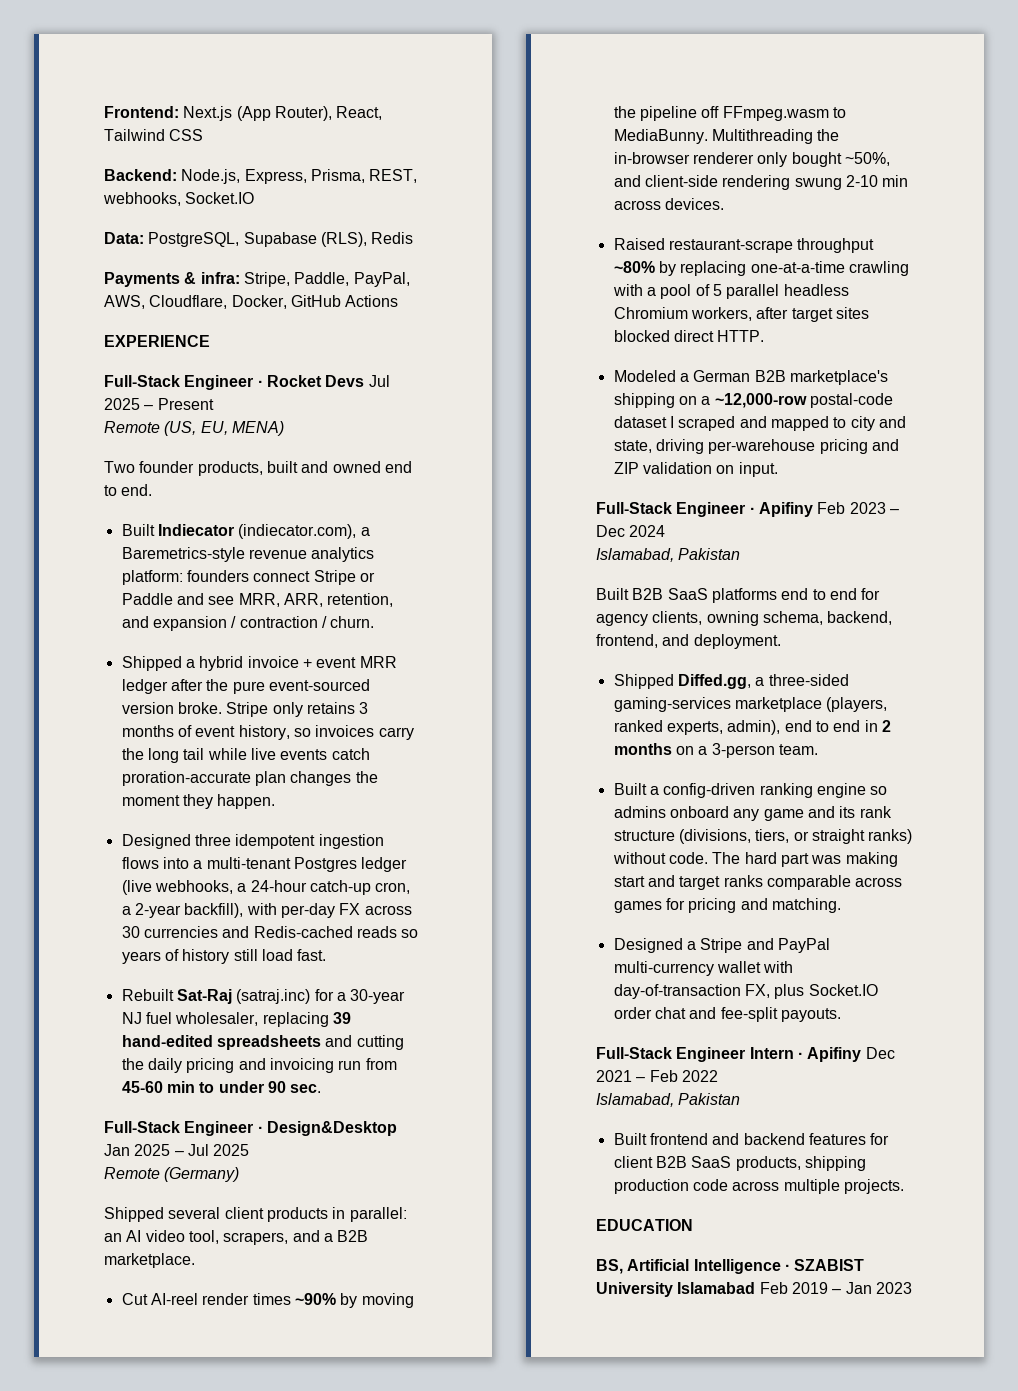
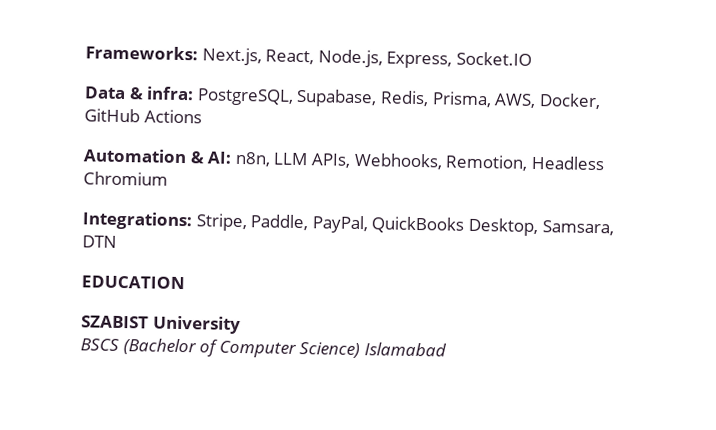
[104,106,383,121] [104,129,204,141] [104,169,418,184] [103,192,255,206] [104,232,414,247] [104,272,410,287] [104,295,399,309] [104,335,210,347] [104,375,390,390] [104,398,214,410] [104,421,284,436] [104,461,412,476] [104,484,153,496] [121,524,370,539] [121,547,375,562] [121,570,375,585] [121,593,394,607] [121,616,375,631] [121,656,397,671] [121,679,370,694] [121,702,369,717] [121,725,414,740] [121,748,370,763] [121,771,378,786] [121,794,276,809] [121,834,384,849] [121,857,408,872] [121,880,411,895] [121,903,412,918] [121,926,419,938] [121,949,327,964] [121,989,406,1004] [121,1012,351,1027] [121,1035,404,1050] [121,1058,397,1073] [121,1081,322,1093] [104,1121,397,1136] [104,1144,250,1156] [104,1167,240,1182] [104,1207,407,1222] [104,1230,369,1245] [104,1253,195,1268] [121,1293,414,1308] [613,106,846,121] [613,129,840,144] [613,152,890,167] [613,175,909,190] [613,198,724,210] [613,238,875,253] [613,261,909,276] [612,284,849,299] [613,307,869,322] [613,330,765,342] [613,370,888,385] [613,393,893,408] [613,416,906,431] [613,439,899,454] [613,462,778,477] [596,502,899,517] [596,525,666,537] [596,548,741,562] [596,588,881,603] [596,611,893,626] [596,634,781,649] [613,674,849,689] [613,697,888,712] [613,720,891,735] [613,743,818,758] [613,783,888,798] [613,806,892,821] [613,829,913,844] [612,852,898,867] [613,875,903,890] [613,898,841,913] [613,938,830,953] [613,961,794,976] [613,984,878,999] [613,1007,841,1022] [596,1047,895,1062] [596,1070,718,1082] [596,1093,741,1107] [613,1133,890,1145] [613,1156,866,1171] [613,1179,904,1194] [596,1219,693,1231] [596,1259,865,1274] [596,1282,912,1297] Frontend: Next.js (App Router), React, Tailwind CSS // Backend: Node.js, Express, Prisma, REST, webhooks, Socket.IO // Data: PostgreSQL, Supabase (RLS), Redis // Payments & infra: Stripe, Paddle, PayPal, AWS, Cloudflare, Docker, GitHub Actions // EXPERIENCE // Full-Stack Engineer · Rocket Devs Jul 2025 – Present // Remote (US, EU, MENA) // Two founder products, built and owned end to end. // Built Indiecator (indiecator.com), a Baremetrics-style revenue analytics platform: founders connect Stripe or Paddle and see MRR, ARR, retention, and expansion / contraction / churn. // Shipped a hybrid invoice + event MRR ledger after the pure event-sourced version broke. Stripe only retains 3 months of event history, so invoices carry the long tail while live events catch proration-accurate plan changes the moment they happen. // Designed three idempotent ingestion flows into a multi-tenant Postgres ledger (live webhooks, a 24-hour catch-up cron, a 2-year backfill), with per-day FX across 30 currencies and Redis-cached reads so years of history still load fast. // Rebuilt Sat-Raj (satraj.inc) for a 30-year NJ fuel wholesaler, replacing 39 hand-edited spreadsheets and cutting the daily pricing and invoicing run from 45-60 min to under 90 sec. // Full-Stack Engineer · Design&Desktop Jan 2025 – Jul 2025 // Remote (Germany) // Shipped several client products in parallel: an AI video tool, scrapers, and a B2B marketplace. // Cut AI-reel render times ~90% by moving the pipeline off FFmpeg.wasm to MediaBunny. Multithreading the in-browser renderer only bought ~50%, and client-side rendering swung 2-10 min across devices. // Raised restaurant-scrape throughput ~80% by replacing one-at-a-time crawling with a pool of 5 parallel headless Chromium workers, after target sites blocked direct HTTP. // Modeled a German B2B marketplace's shipping on a ~12,000-row postal-code dataset I scraped and mapped to city and state, driving per-warehouse pricing and ZIP validation on input. // Full-Stack Engineer · Apifiny Feb 2023 – Dec 2024 // Islamabad, Pakistan // Built B2B SaaS platforms end to end for agency clients, owning schema, backend, frontend, and deployment. // Shipped Diffed.gg, a three-sided gaming-services marketplace (players, ranked experts, admin), end to end in 2 months on a 3-person team. // Built a config-driven ranking engine so admins onboard any game and its rank structure (divisions, tiers, or straight ranks) without code. The hard part was making start and target ranks comparable across games for pricing and matching. // Designed a Stripe and PayPal multi-currency wallet with day-of-transaction FX, plus Socket.IO order chat and fee-split payouts. // Full-Stack Engineer Intern · Apifiny Dec 2021 – Feb 2022 // Islamabad, Pakistan // Built frontend and backend features for client B2B SaaS products, shipping production code across multiple projects. // EDUCATION // BS, Artificial Intelligence · SZABIST University Islamabad Feb 2019 – Jan 2023 -> [85,45,532,69] [84,86,601,110] [84,108,202,124] [83,148,605,171] [83,171,168,186] [82,211,614,237] [82,235,117,248] [81,275,185,290] [81,315,241,335] [80,338,447,359] Frameworks: Next.js, React, Node.js, Express, Socket.IO // Data & infra: PostgreSQL, Supabase, Redis, Prisma, AWS, Docker, GitHub Actions // Automation & AI: n8n, LLM APIs, Webhooks, Remotion, Headless Chromium // Integrations: Stripe, Paddle, PayPal, QuickBooks Desktop, Samsara, DTN // EDUCATION // SZABIST University // BSCS (Bachelor of Computer Science) Islamabad

